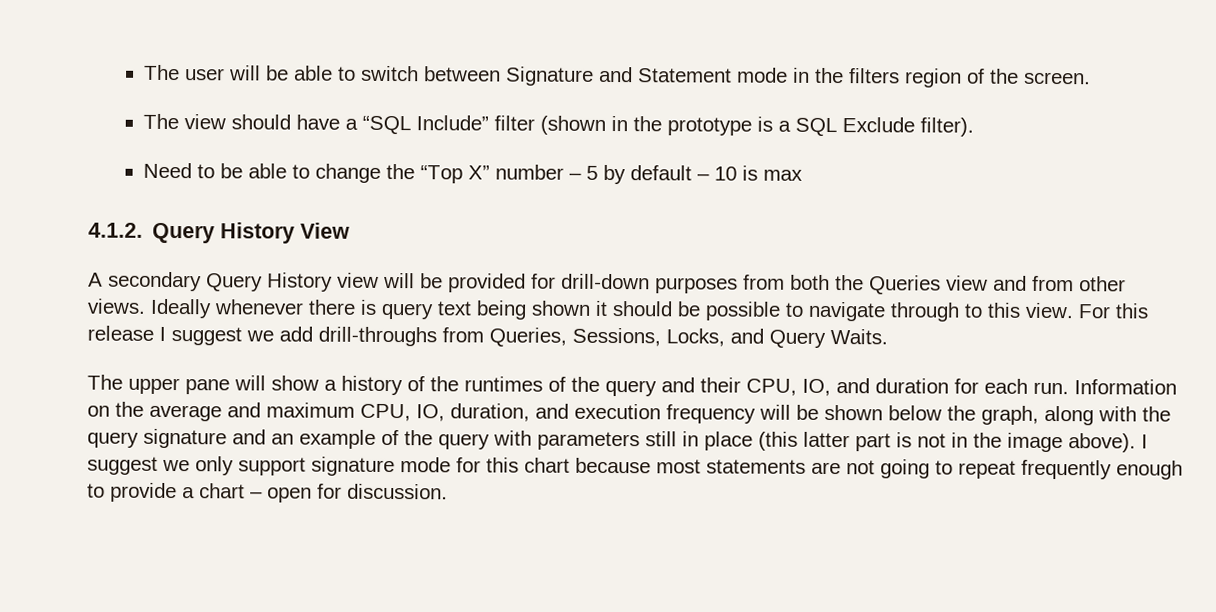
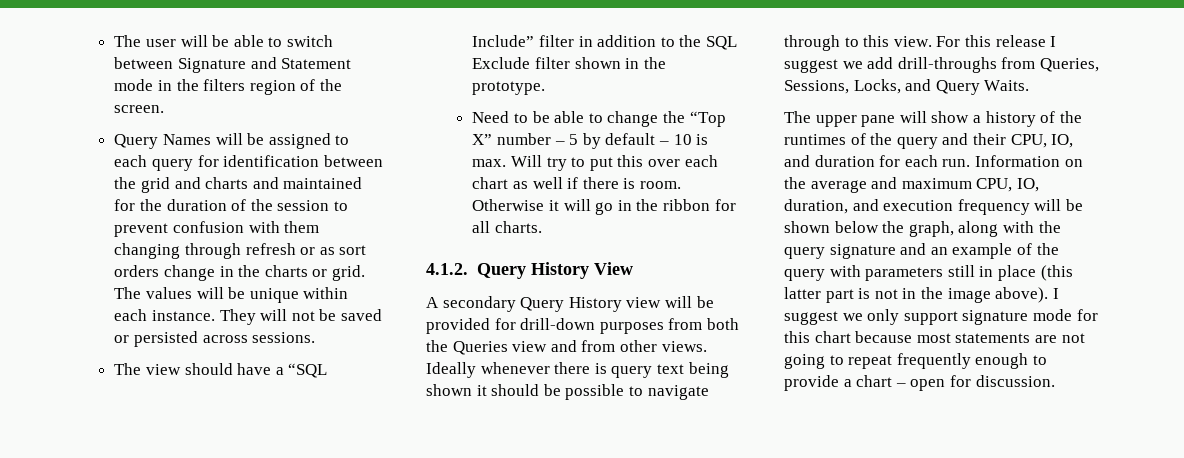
(1092, 78) none -> [114,133,350,149] [114,155,383,171] [114,177,363,193] [114,199,348,211] [114,221,320,237] [114,243,367,259] [114,265,365,281] [114,287,349,303] [114,309,382,325] [114,331,316,347] // Query Names will be assigned to each query for identification between the grid and charts and maintained for the duration of the session to prevent confusion with them changing through refresh or as sort orders change in the charts or grid. The values will be unique within each instance. They will not be saved or persisted across sessions.
[540,115,975,137] (shown in the prototype is a SQL Exclude filter). -> [578,35,737,50] [472,57,666,69] [472,81,546,95] in addition to the SQL Exclude filter shown in the prototype.
[763,169,804,181] max -> [472,155,718,171] [472,177,681,189] [472,199,736,215] [472,221,542,233] max. Will try to put this over each chart as well if there is room. Otherwise it will go in the ribbon for all charts.

